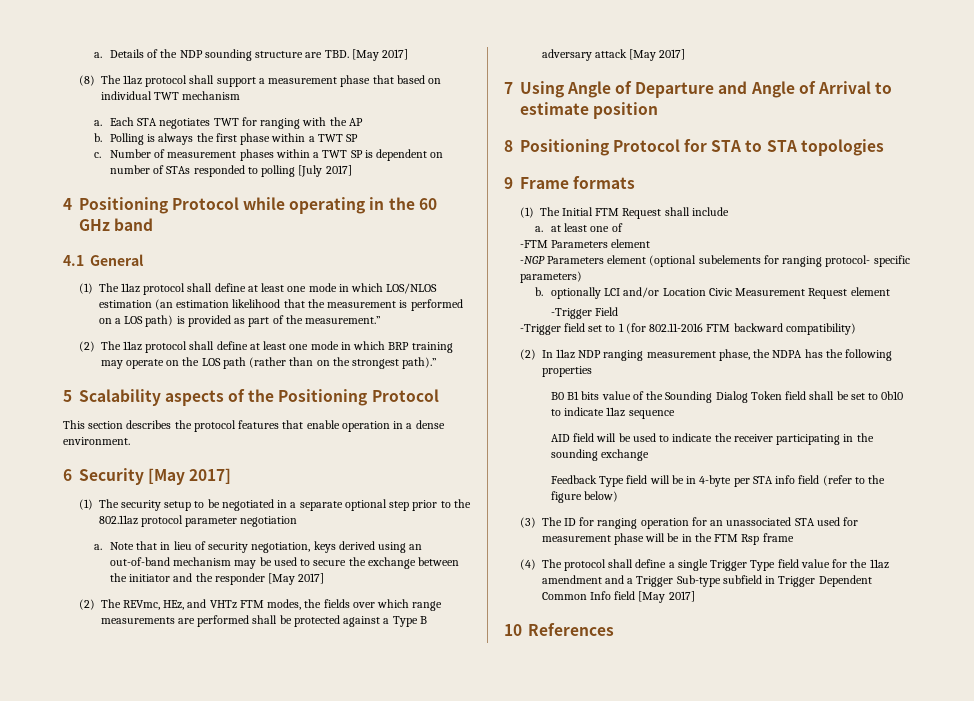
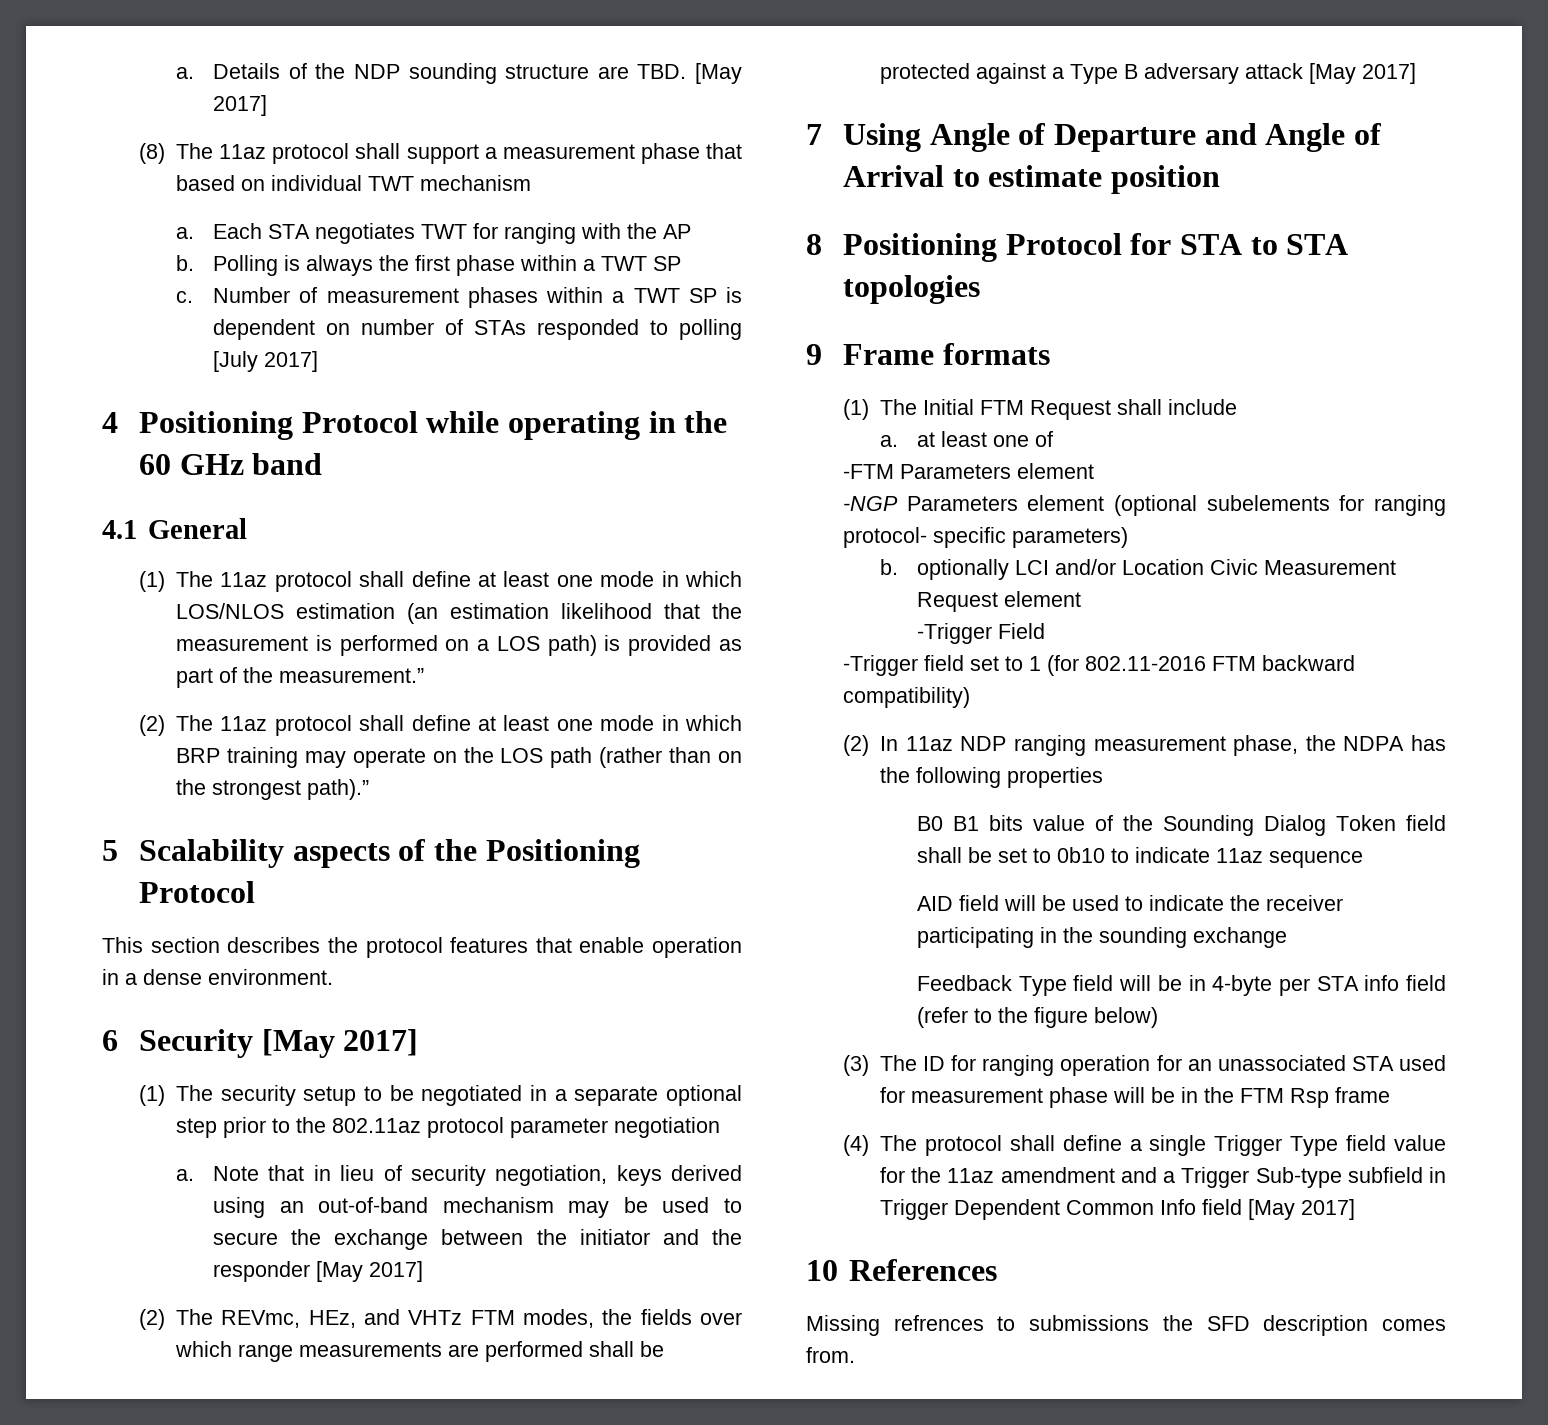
(614, 629) none -> [806,1315,1446,1336] [806,1347,855,1363] // Missing refrences to submissions the SFD description comes from.

